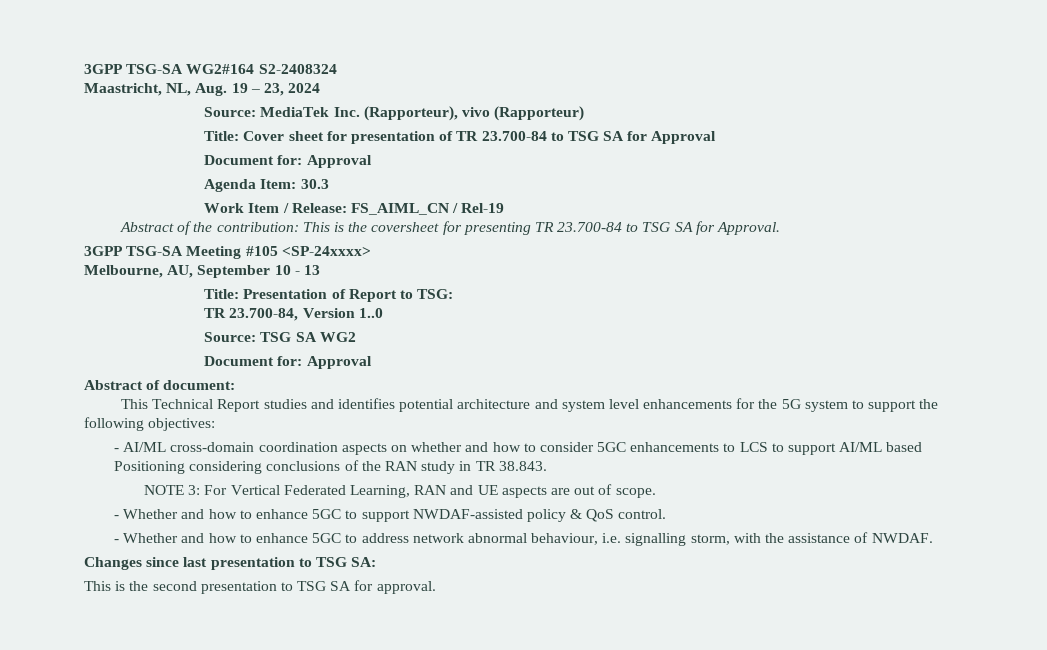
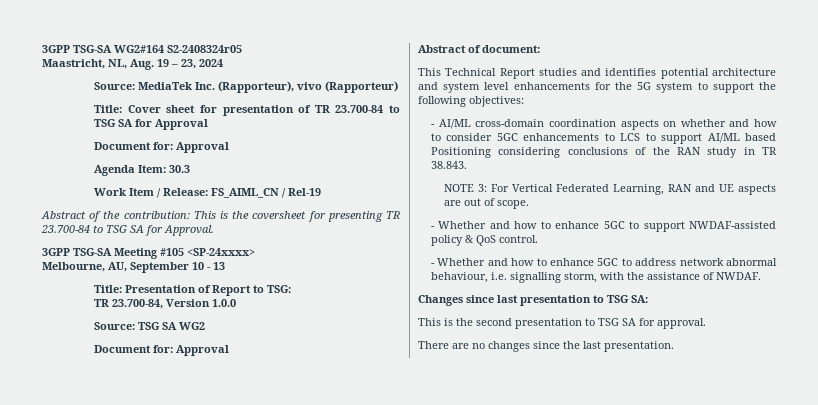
[258,64,337,74] S2-2408324 -> [167,45,242,53] S2-2408324r05
[358,308,383,318] 1..0 -> [212,299,237,307] 1.0.0
(436, 587) none -> [418,341,674,352] // There are no changes since the last presentation.

